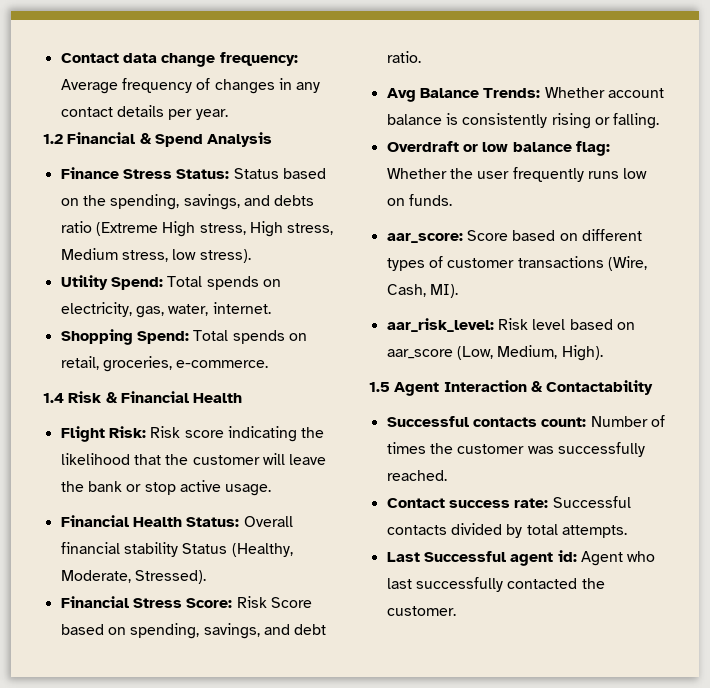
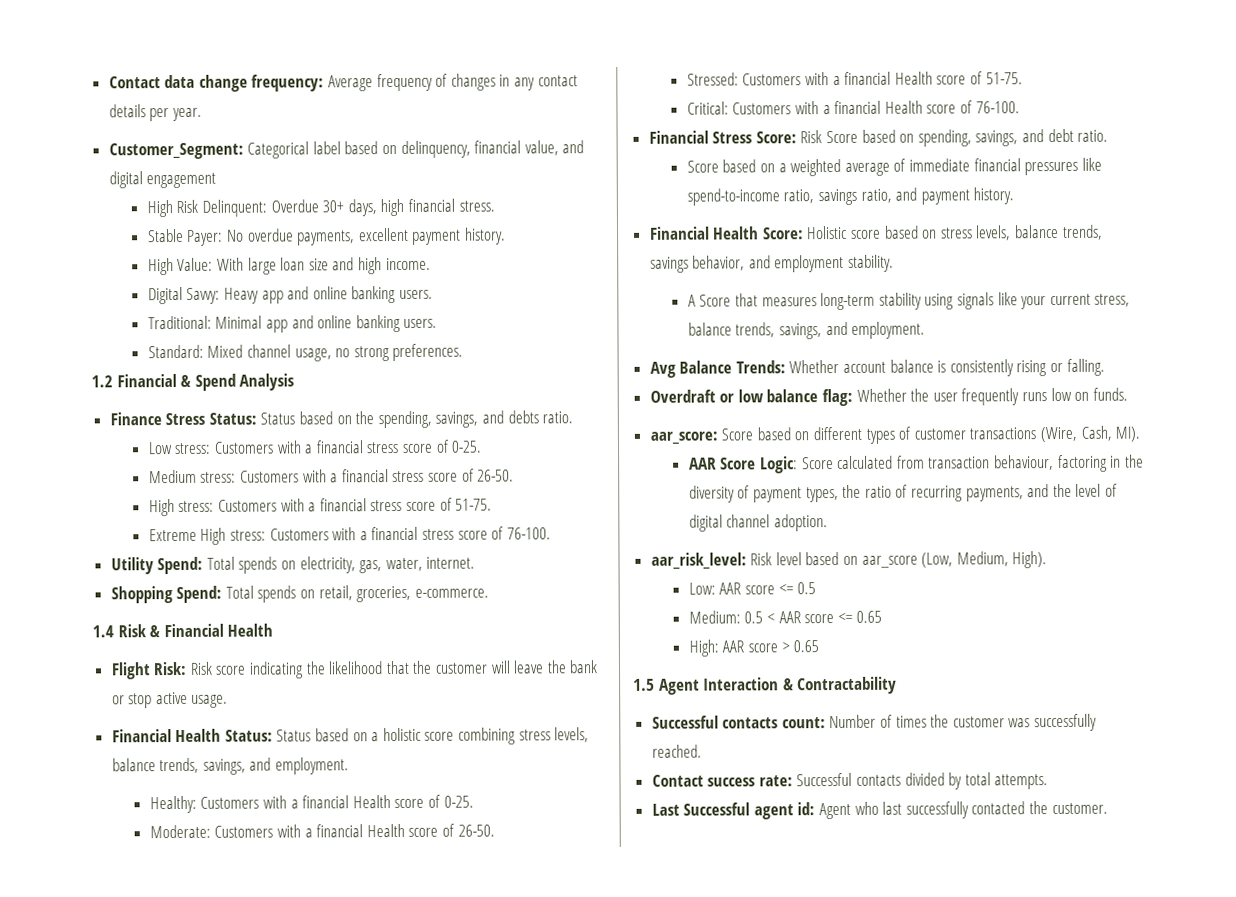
(228, 114) none -> [108,140,585,160] [108,171,217,189] [146,198,495,218] [146,227,506,246] [147,257,431,276] [147,286,433,305] [147,314,438,333] [147,343,464,362] // Customer_Segment: Categorical label based on delinquency, financial value, and digital engagement // High Risk Delinquent: Overdue 30+ days, high financial stress. // Stable Payer: No overdue payments, excellent payment history. // High Value: With large loan size and high income. // Digital Savvy: Heavy app and online banking users. // Traditional: Minimal app and online banking users. // Standard: Mixed channel usage, no strong preferences.
[60,221,334,237] [60,248,251,263] ratio (Extreme High stress, High stress, Medium stress, low stress). -> [542,411,574,424] [147,439,483,455] [148,468,515,484] [148,497,493,517] [148,526,551,545] ratio. // Low stress: Customers with a financial stress score of 0-25. // Medium stress: Customers with a financial stress score of 26-50. // High stress: Customers with a financial stress score of 51-75. // Extreme High stress: Customers with a financial stress score of 76-100.
[243,516,293,527] [60,542,293,557] [60,570,206,584] Overall financial stability Status (Healthy, Moderate, Stressed). -> [276,727,590,745] [111,757,350,775] [149,794,474,814] [149,823,495,839] [686,71,1023,86] [686,100,1020,115] Status based on a holistic score combining stress levels, balance trends, savings, and employment. // Healthy: Customers with a financial Health score of 0-25. // Moderate: Customers with a financial Health score of 26-50. // Stressed: Customers with a financial Health score of 51-75. // Critical: Customers with a financial Health score of 76-100.
(421, 57) none -> [686,157,1102,177] [686,187,1015,206] [648,224,1103,241] [649,254,895,273] [687,292,1131,311] [687,321,926,340] // Score based on a weighted average of immediate financial pressures like spend-to-income ratio, savings ratio, and payment history. // Financial Health Score: Holistic score based on stress levels, balance trends, savings behavior, and employment stability. // A Score that measures long-term stability using signals like your current stress, balance trends, savings, and employment.
(458, 291) none -> [688,454,1144,474] [688,483,1118,503] [688,514,828,532] // AAR Score Logic: Score calculated from transaction behaviour, factoring in the diversity of payment types, the ratio of recurring payments, and the level of digital channel adoption.
(603, 353) none -> [688,582,817,595] [688,610,883,624] [688,639,820,657] // Low: AAR score <= 0.5 // Medium: 0.5 < AAR score <= 0.65 // High: AAR score > 0.65
[546,380,654,395] Contactability -> [797,676,898,695] Contractability

